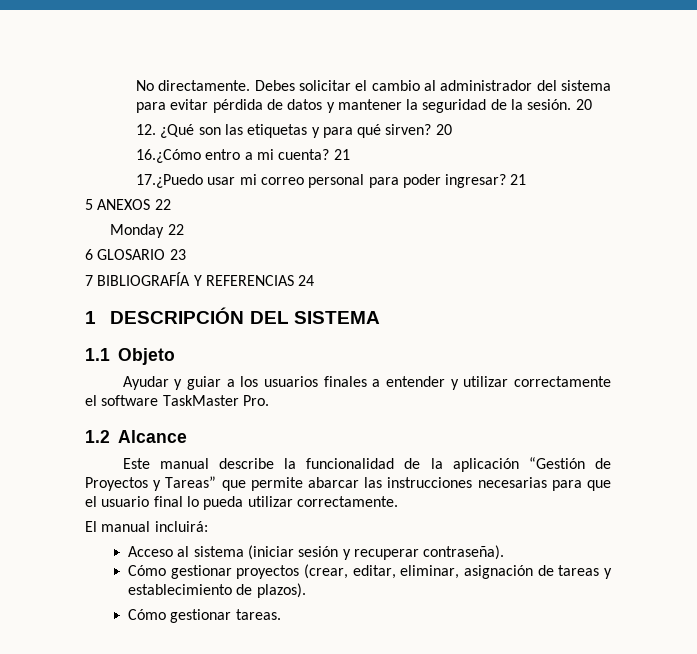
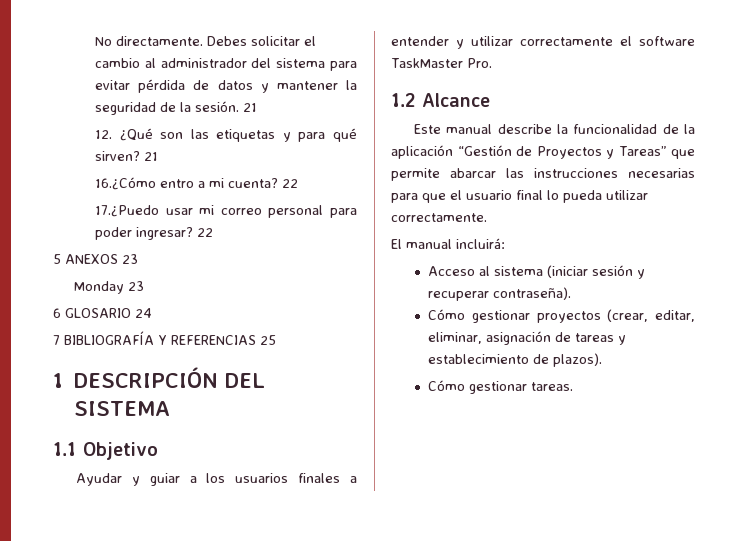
[575,99,592,110] 20 -> [243,103,258,112] 21
[435,124,452,135] 20 -> [144,152,159,161] 21
[333,149,350,160] 21 -> [282,179,299,188] 22
[510,174,527,185] 21 -> [197,228,214,237] 22
[154,199,171,210] 22 -> [122,254,138,264] 23
[167,224,184,235] 22 -> [128,281,145,291] 23
[169,249,186,260] 23 -> [135,308,152,318] 24
[298,275,315,286] 24 -> [260,335,276,345] 25
[118,348,175,365] Objeto -> [83,442,159,460] Objetivo

